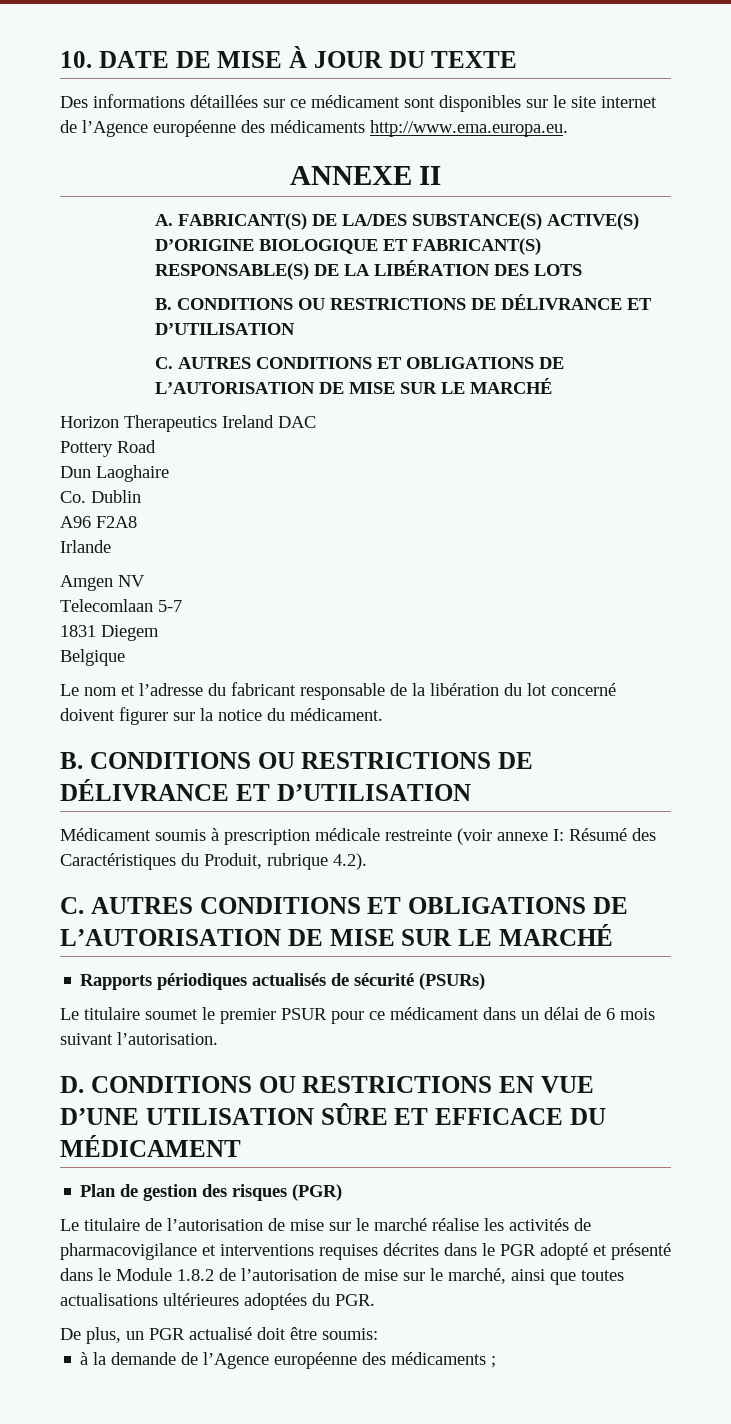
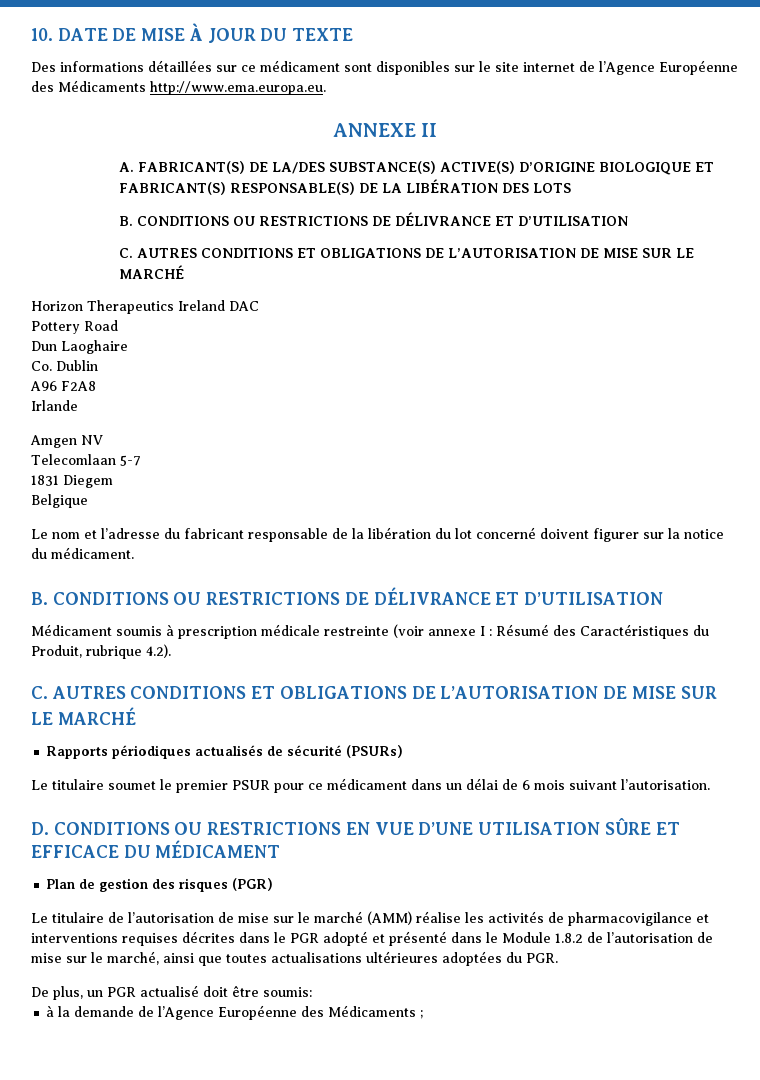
[153,120,365,137] européenne des médicaments -> [659,60,738,75] [31,80,146,92] Européenne des Médicaments
[553,829,564,841] I: -> [480,626,492,636] I :
(427, 1224) none -> [367,911,412,925] (AMM)
[274,1352,487,1369] européenne des médicaments -> [218,1005,417,1020] Européenne des Médicaments

